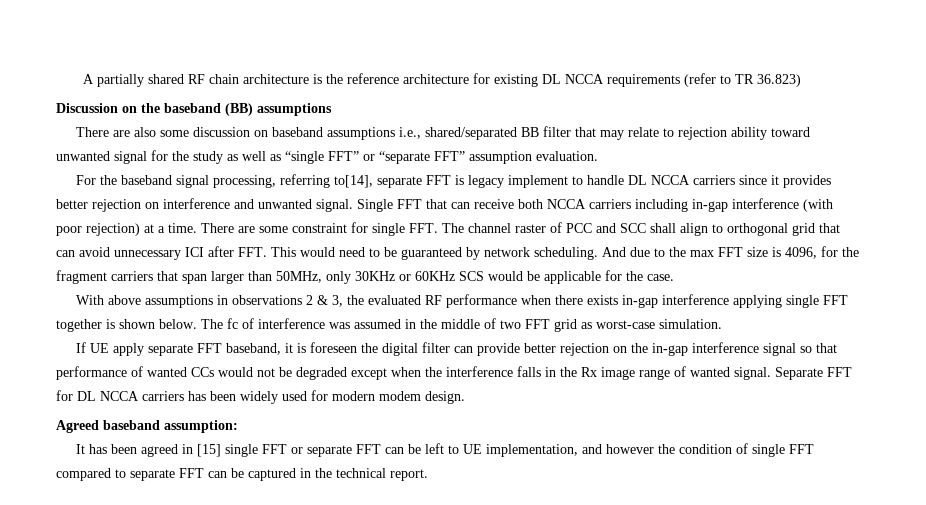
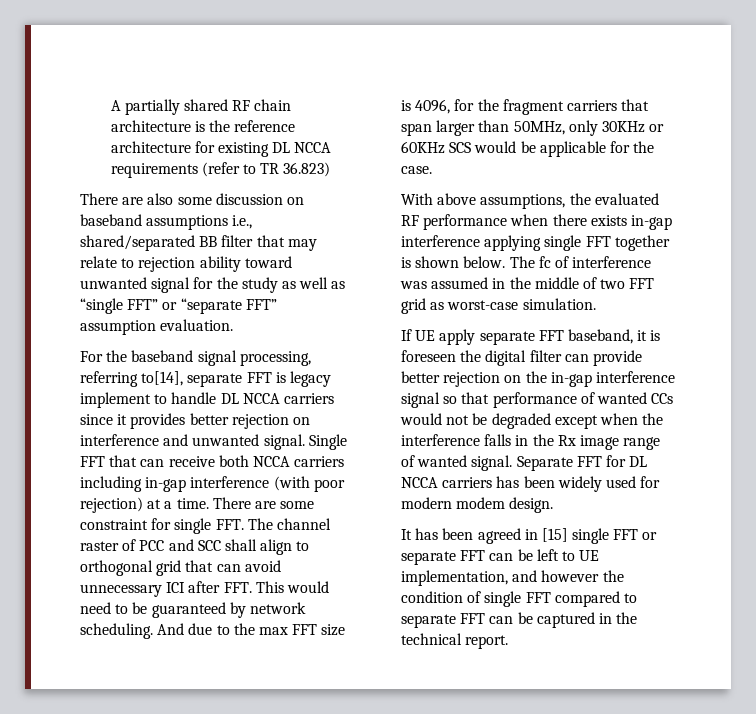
[56,103,332,116] // Discussion on the baseband (BB) assumptions -> (331, 169) none
[144,295,343,308] assumptions in observations 2 & 3, -> [480,194,566,209] assumptions,
[56,420,238,433] // Agreed baseband assumption: -> (554, 505) none

